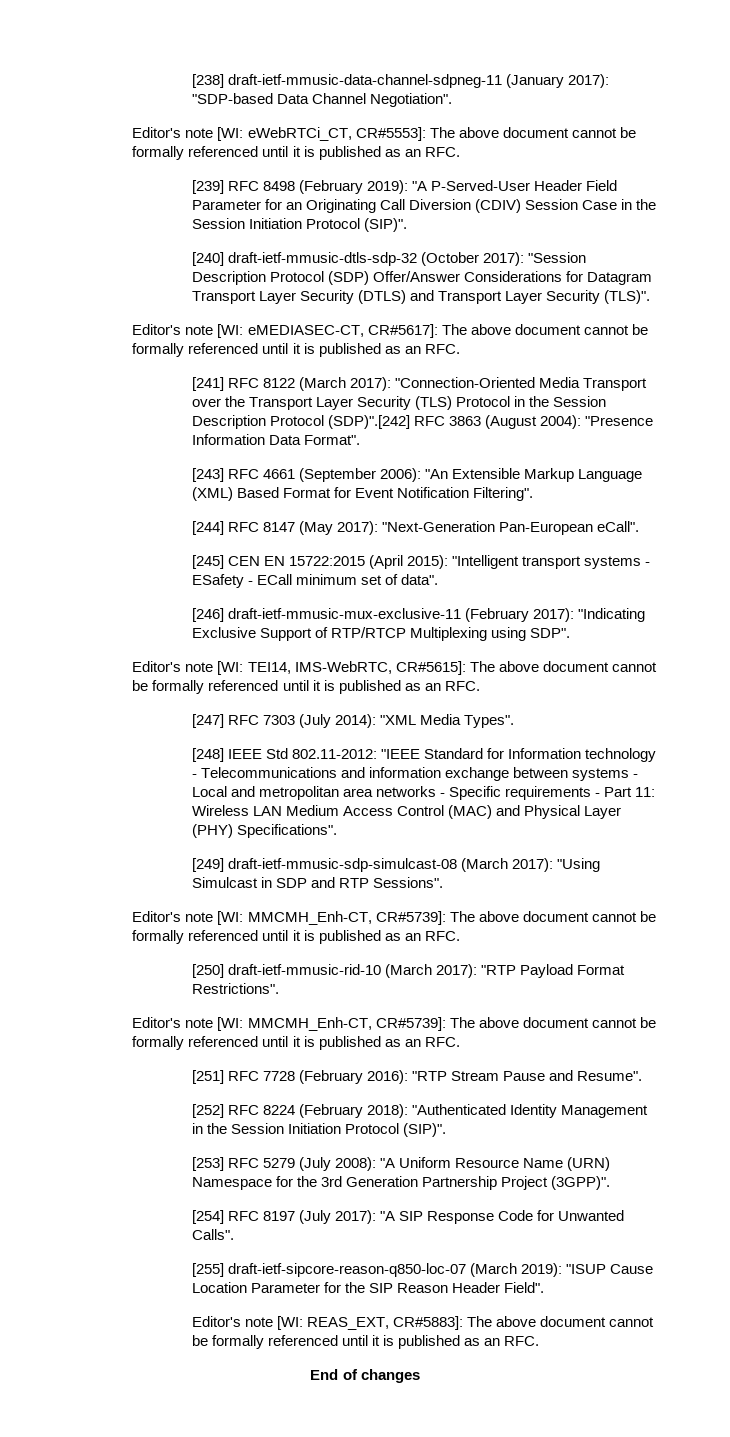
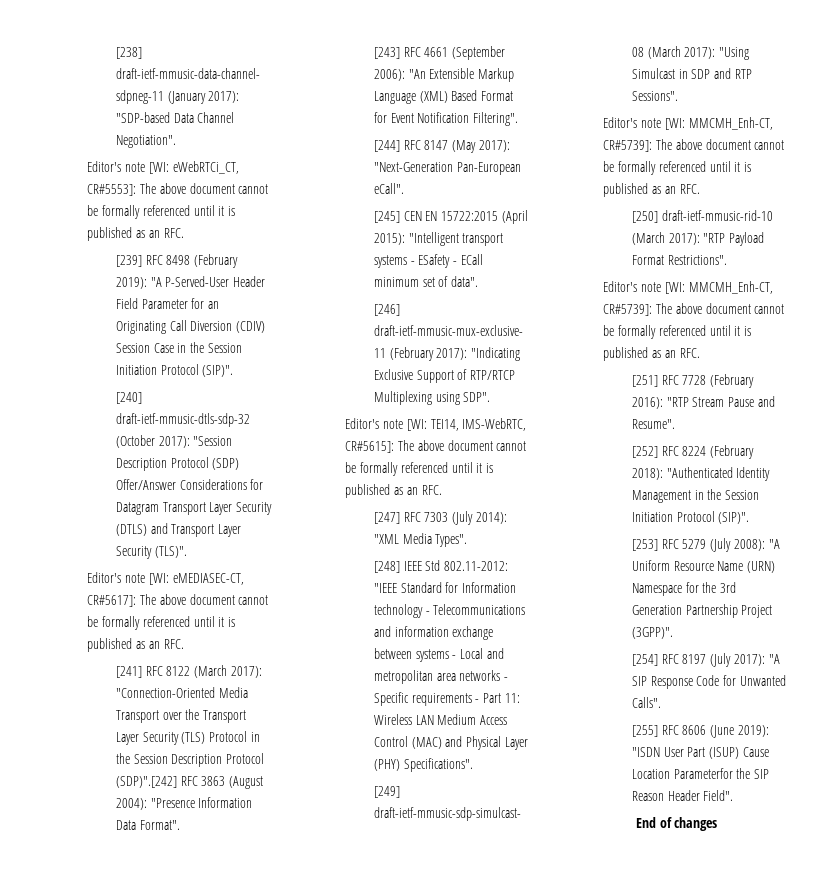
[227,1263,654,1277] [191,1282,341,1293] draft-ietf-sipcore-reason-q850-loc-07 (March 2019): "ISUP Cause Location Parameter for -> [661,725,770,738] [631,747,770,759] [631,768,733,779] RFC 8606 (June 2019): "ISDN User Part (ISUP) Cause Location Parameterfor
[191,1316,655,1330] [191,1335,540,1349] // Editor's note [WI: REAS_EXT, CR#5883]: The above document cannot be formally referenced until it is published as an RFC. -> (734, 795) none

